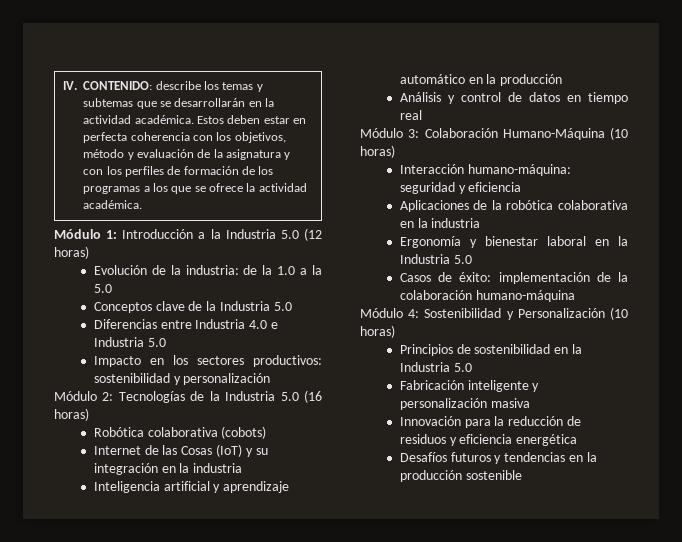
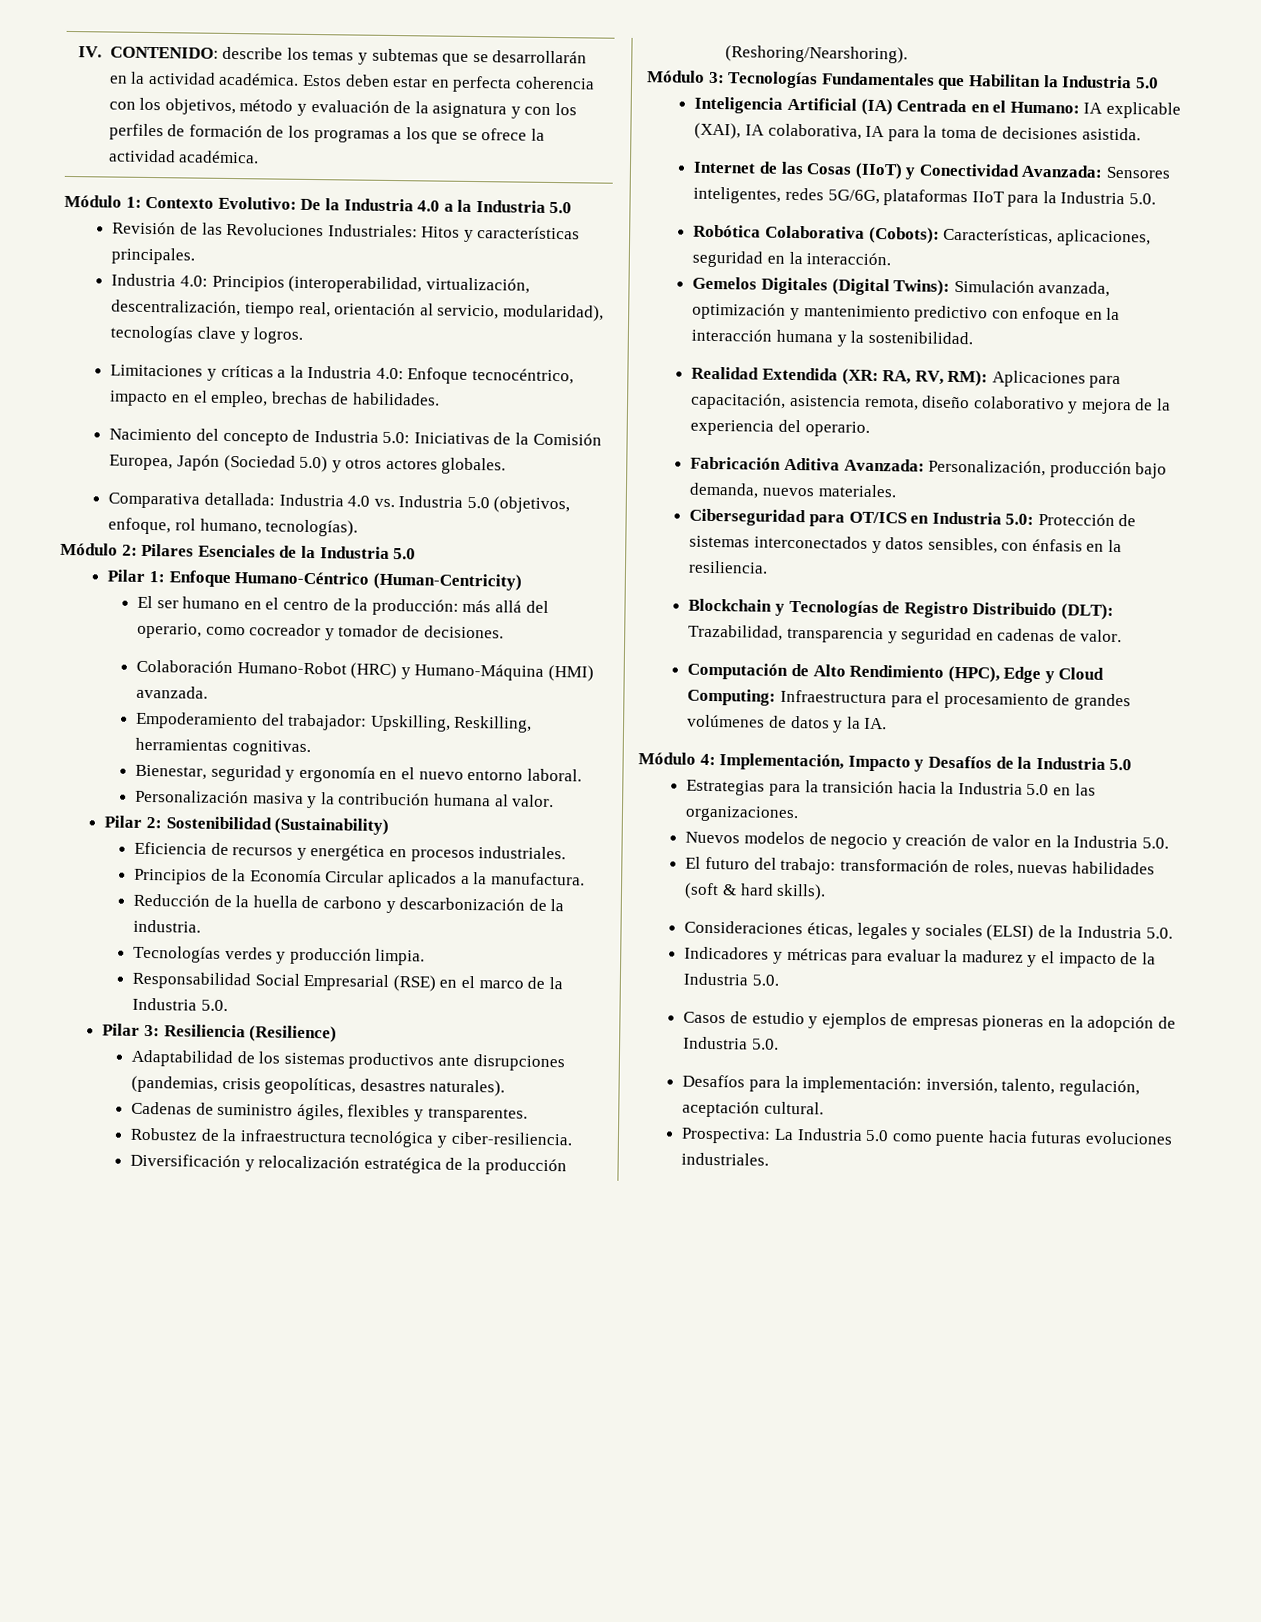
[122,228,322,241] [54,246,89,259] [93,265,322,275] [93,284,112,293] [93,301,292,313] [93,319,279,329] [93,337,166,347] [93,355,322,367] [93,373,271,385] [54,390,322,403] [54,408,89,421] [93,426,267,439] [93,444,268,457] [93,463,243,475] [93,481,290,493] [399,74,563,86] [399,92,628,104] [399,110,422,120] [360,127,628,140] [360,145,395,158] [399,164,571,176] [399,182,522,194] [399,200,628,212] [399,218,481,228] [399,236,628,248] [399,254,472,264] [399,272,628,284] [399,290,575,302] [360,307,628,320] [360,325,395,338] [399,344,583,356] [399,362,472,372] [399,380,540,392] [399,398,530,410] [399,416,582,428] [399,434,578,446] [399,452,597,464] [399,470,522,482] Introducción a la Industria 5.0 (12 horas) // Evolución de la industria: de la 1.0 a la 5.0 // Conceptos clave de la Industria 5.0 // Diferencias entre Industria 4.0 e Industria 5.0 // Impacto en los sectores productivos: sostenibilidad y personalización // Módulo 2: Tecnologías de la Industria 5.0 (16 horas) // Robótica colaborativa (cobots) // Internet de las Cosas (IoT) y su integración en la industria // Inteligencia artificial y aprendizaje automático en la producción // Análisis y control de datos en tiempo real // Módulo 3: Colaboración Humano-Máquina (10 horas) // Interacción humano-máquina: seguridad y eficiencia // Aplicaciones de la robótica colaborativa en la industria // Ergonomía y bienestar laboral en la Industria 5.0 // Casos de éxito: implementación de la colaboración humano-máquina // Módulo 4: Sostenibilidad y Personalización (10 horas) // Principios de sostenibilidad en la Industria 5.0 // Fabricación inteligente y personalización masiva // Innovación para la reducción de residuos y eficiencia energética // Desafíos futuros y tendencias en la producción sostenible -> [145,196,573,214] [112,221,581,243] [111,247,196,265] [111,273,530,294] [111,299,604,322] [110,325,304,344] [110,364,575,385] [109,390,440,408] [109,428,602,446] [109,454,507,475] [108,492,571,514] [108,517,359,537] [60,542,417,560] [107,569,522,591] [137,595,549,616] [137,622,504,641] [136,659,594,682] [136,685,209,699] [135,711,533,733] [135,737,311,757] [135,764,582,783] [135,789,555,809] [104,815,390,836] [134,841,567,863] [134,868,585,888] [133,893,565,914] [133,919,202,933] [133,945,426,966] [132,971,563,992] [132,997,228,1012] [102,1023,338,1043] [131,1049,565,1072] [131,1075,506,1097] [131,1101,528,1123] [130,1127,573,1148] [130,1153,567,1176] [725,45,909,64] [647,70,1159,91] [694,96,1182,119] [694,122,1141,142] [693,161,1172,180] [693,186,1157,208] [693,224,1151,247] [692,250,892,268] [692,276,1111,297] [692,302,1121,324] [691,328,973,347] [691,366,1122,389] [690,392,1172,415] [690,419,870,437] [690,456,1168,479] [689,482,897,499] [689,508,1137,527] [689,535,1123,554] [688,560,769,574] [688,598,1114,620] [688,624,1123,645] [687,662,1105,684] [687,688,1131,711] [687,714,888,733] [638,752,1133,772] [686,779,1096,797] [685,805,800,823] [685,831,1169,850] [685,856,1156,876] [684,882,827,901] [684,920,1173,942] [684,946,1156,969] [683,972,779,986] [683,1011,1176,1033] [683,1036,779,1050] [682,1074,1140,1097] [682,1100,824,1118] [681,1127,1174,1147] [681,1152,770,1166] Contexto Evolutivo: De la Industria 4.0 a la Industria 5.0 // Revisión de las Revoluciones Industriales: Hitos y características principales. // Industria 4.0: Principios (interoperabilidad, virtualización, descentralización, tiempo real, orientación al servicio, modularidad), tecnologías clave y logros. // Limitaciones y críticas a la Industria 4.0: Enfoque tecnocéntrico, impacto en el empleo, brechas de habilidades. // Nacimiento del concepto de Industria 5.0: Iniciativas de la Comisión Europea, Japón (Sociedad 5.0) y otros actores globales. // Comparativa detallada: Industria 4.0 vs. Industria 5.0 (objetivos, enfoque, rol humano, tecnologías). // Módulo 2: Pilares Esenciales de la Industria 5.0 // Pilar 1: Enfoque Humano-Céntrico (Human-Centricity) // El ser humano en el centro de la producción: más allá del operario, como cocreador y tomador de decisiones. // Colaboración Humano-Robot (HRC) y Humano-Máquina (HMI) avanzada. // Empoderamiento del trabajador: Upskilling, Reskilling, herramientas cognitivas. // Bienestar, seguridad y ergonomía en el nuevo entorno laboral. // Personalización masiva y la contribución humana al valor. // Pilar 2: Sostenibilidad (Sustainability) // Eficiencia de recursos y energética en procesos industriales. // Principios de la Economía Circular aplicados a la manufactura. // Reducción de la huella de carbono y descarbonización de la industria. // Tecnologías verdes y producción limpia. // Responsabilidad Social Empresarial (RSE) en el marco de la Industria 5.0. // Pilar 3: Resiliencia (Resilience) // Adaptabilidad de los sistemas productivos ante disrupciones (pandemias, crisis geopolíticas, desastres naturales). // Cadenas de suministro ágiles, flexibles y transparentes. // Robustez de la infraestructura tecnológica y ciber-resiliencia. // Diversificación y relocalización estratégica de la producción (Reshoring/Nearshoring). // Módulo 3: Tecnologías Fundamentales que Habilitan la Industria 5.0 // Inteligencia Artificial (IA) Centrada en el Humano: IA explicable (XAI), IA colaborativa, IA para la toma de decisiones asistida. // Internet de las Cosas (IIoT) y Conectividad Avanzada: Sensores inteligentes, redes 5G/6G, plataformas IIoT para la Industria 5.0. // Robótica Colaborativa (Cobots): Características, aplicaciones, seguridad en la interacción. // Gemelos Digitales (Digital Twins): Simulación avanzada, optimización y mantenimiento predictivo con enfoque en la interacción humana y la sostenibilidad. // Realidad Extendida (XR: RA, RV, RM): Aplicaciones para capacitación, asistencia remota, diseño colaborativo y mejora de la experiencia del operario. // Fabricación Aditiva Avanzada: Personalización, producción bajo demanda, nuevos materiales. // Ciberseguridad para OT/ICS en Industria 5.0: Protección de sistemas interconectados y datos sensibles, con énfasis en la resiliencia. // Blockchain y Tecnologías de Registro Distribuido (DLT): Trazabilidad, transparencia y seguridad en cadenas de valor. // Computación de Alto Rendimiento (HPC), Edge y Cloud Computing: Infraestructura para el procesamiento de grandes volúmenes de datos y la IA. // Módulo 4: Implementación, Impacto y Desafíos de la Industria 5.0 // Estrategias para la transición hacia la Industria 5.0 en las organizaciones. // Nuevos modelos de negocio y creación de valor en la Industria 5.0. // El futuro del trabajo: transformación de roles, nuevas habilidades (soft & hard skills). // Consideraciones éticas, legales y sociales (ELSI) de la Industria 5.0. // Indicadores y métricas para evaluar la madurez y el impacto de la Industria 5.0. // Casos de estudio y ejemplos de empresas pioneras en la adopción de Industria 5.0. // Desafíos para la implementación: inversión, talento, regulación, aceptación cultural. // Prospectiva: La Industria 5.0 como puente hacia futuras evoluciones industriales.

